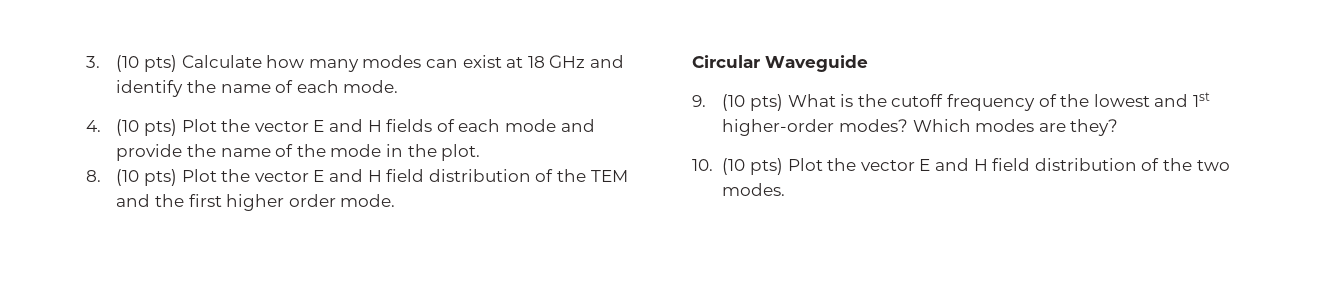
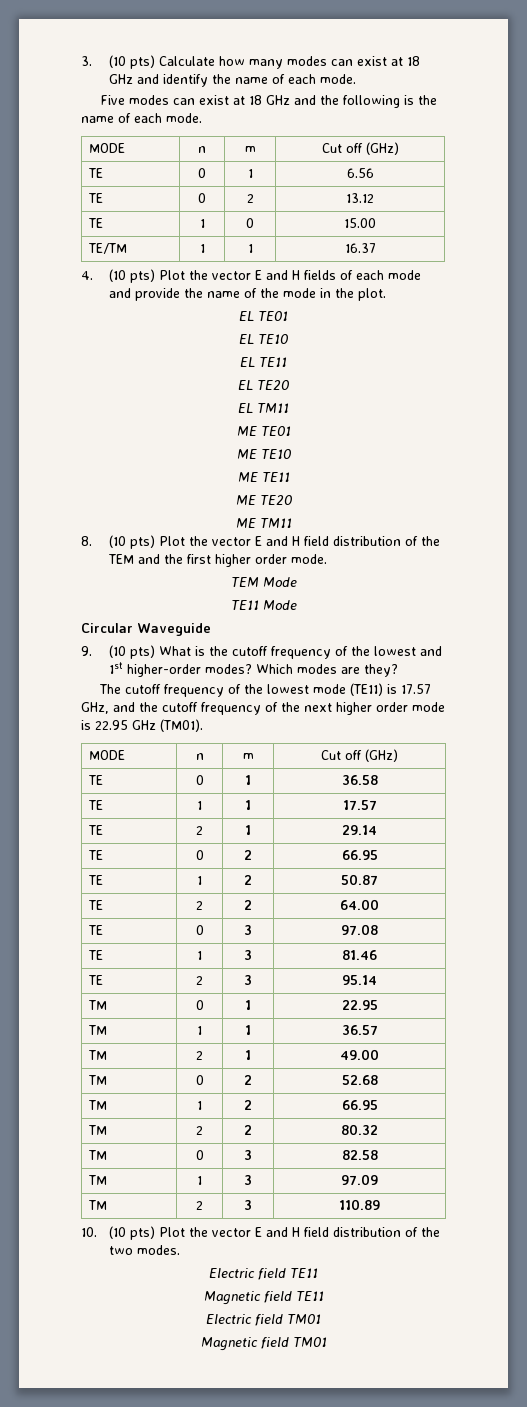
(399, 86) none -> [99,95,437,108] [81,113,202,123] [89,143,126,153] [198,146,206,153] [244,146,256,153] [321,142,399,155] [88,168,104,178] [198,168,206,178] [247,169,253,178] [346,168,374,178] [88,193,104,203] [198,193,206,203] [246,194,254,203] [346,193,374,203] [88,218,104,228] [199,219,205,228] [246,218,254,228] [344,218,376,228] [88,243,128,254] [199,244,205,253] [247,244,253,253] [344,243,376,253] // Five modes can exist at 18 GHz and the following is the name of each mode. // MODE | n | m | Cut off (GHz) // TE | 0 | 1 | 6.56 // TE | 0 | 2 | 13.12 // TE | 1 | 0 | 15.00 // TE/TM | 1 | 1 | 16.37
(481, 152) none -> [239,311,288,321] [239,334,288,344] [240,357,287,367] [238,380,289,390] [238,403,289,413] [236,426,291,436] [236,449,291,459] [237,472,290,482] [235,495,292,505] [235,518,292,528] // EL TE01 // EL TE10 // EL TE11 // EL TE20 // EL TM11 // ME TE01 // ME TE10 // ME TE11 // ME TE20 // ME TM11
(396, 200) none -> [230,577,297,587] [230,600,297,610] // TEM Mode // TE11 Mode
(1119, 127) none -> [98,683,431,697] [81,702,445,715] [81,719,203,732] [89,750,126,760] [195,753,204,760] [242,753,254,760] [321,749,398,762] [88,775,104,785] [195,775,204,785] [245,775,251,785] [341,775,378,785] [88,800,104,810] [197,801,202,810] [245,800,251,810] [342,800,377,810] [88,825,104,835] [196,826,203,835] [245,825,251,835] [342,825,377,835] [88,850,104,860] [195,850,204,860] [244,850,252,860] [341,850,378,860] [88,875,104,885] [197,876,202,885] [244,875,252,885] [341,874,378,885] [88,900,104,910] [196,901,203,910] [244,900,252,910] [340,899,379,910] [88,925,104,935] [195,925,204,935] [244,925,252,935] [341,924,378,935] [88,950,104,960] [197,951,202,960] [244,950,252,960] [342,950,377,960] [88,975,104,985] [196,976,203,985] [244,975,252,985] [342,975,377,985] [88,1000,108,1010] [195,1000,204,1010] [245,1000,251,1010] [341,1000,378,1010] [88,1025,108,1035] [197,1026,202,1035] [245,1025,251,1035] [341,1025,378,1035] [88,1050,108,1060] [196,1051,203,1060] [245,1050,251,1060] [340,1049,379,1060] [88,1075,108,1085] [195,1075,204,1085] [244,1075,252,1085] [341,1075,378,1085] [88,1100,108,1110] [197,1101,202,1110] [244,1100,252,1110] [341,1100,378,1110] [88,1125,108,1135] [196,1126,203,1135] [244,1125,252,1135] [341,1124,378,1135] [88,1150,108,1160] [195,1150,204,1160] [244,1150,252,1160] [341,1150,378,1160] [88,1175,108,1185] [197,1176,202,1185] [244,1175,252,1185] [341,1174,378,1185] [88,1200,108,1210] [196,1201,203,1210] [244,1200,252,1210] [339,1199,380,1210] // The cutoff frequency of the lowest mode (TE11) is 17.57 GHz, and the cutoff frequency of the next higher order mode is 22.95 GHz (TM01). // MODE | n | m | Cut off (GHz) // TE | 0 | 1 | 36.58 // TE | 1 | 1 | 17.57 // TE | 2 | 1 | 29.14 // TE | 0 | 2 | 66.95 // TE | 1 | 2 | 50.87 // TE | 2 | 2 | 64.00 // TE | 0 | 3 | 97.08 // TE | 1 | 3 | 81.46 // TE | 2 | 3 | 95.14 // TM | 0 | 1 | 22.95 // TM | 1 | 1 | 36.57 // TM | 2 | 1 | 49.00 // TM | 0 | 2 | 52.68 // TM | 1 | 2 | 66.95 // TM | 2 | 2 | 80.32 // TM | 0 | 3 | 82.58 // TM | 1 | 3 | 97.09 // TM | 2 | 3 | 110.89
(786, 189) none -> [209,1268,318,1280] [203,1291,324,1305] [206,1314,321,1326] [200,1337,327,1351] // Electric field TE11 // Magnetic field TE11 // Electric field TM01 // Magnetic field TM01

